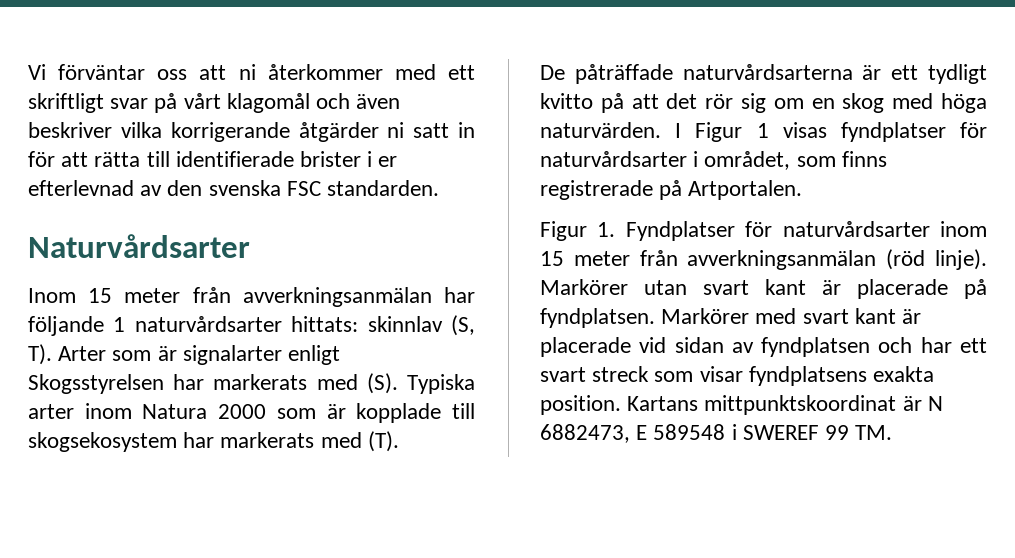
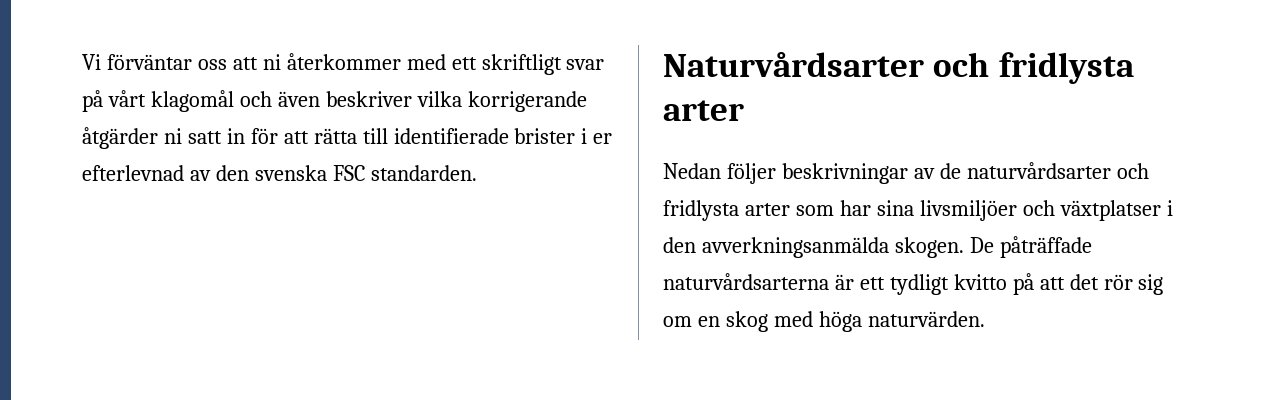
[28,287,475,307] [28,315,475,336] [28,344,341,365] [28,373,475,394] [28,403,476,423] [28,431,399,452] // Inom 15 meter från avverkningsanmälan har följande 1 naturvårdsarter hittats: skinnlav (S, T). Arter som är signalarter enligt Skogsstyrelsen har markerats med (S). Typiska arter inom Natura 2000 som är kopplade till skogsekosystem har markerats med (T). // -> [933,52,1134,84] [663,100,744,121] [663,162,1149,184] [663,200,1173,221] [663,237,964,258] och fridlysta arter // Nedan följer beskrivningar av de naturvårdsarter och fridlysta arter som har sina livsmiljöer och växtplatser i den avverkningsanmälda skogen.
[675,122,987,142] [540,151,887,170] [540,180,803,200] [540,221,987,241] [540,249,987,270] [540,279,987,299] [540,308,922,328] [540,337,987,357] [540,366,935,386] [540,395,943,415] [540,424,893,443] I Figur 1 visas fyndplatser för naturvårdsarter i området, som finns registrerade på Artportalen. // Figur 1. Fyndplatser för naturvårdsarter inom 15 meter från avverkningsanmälan (röd linje). Markörer utan svart kant är placerade på fyndplatsen. Markörer med svart kant är placerade vid sidan av fyndplatsen och har ett svart streck som visar fyndplatsens exakta position. Kartans mittpunktskoordinat är N 6882473, E 589548 i SWEREF 99 TM. -> (985, 319) none

